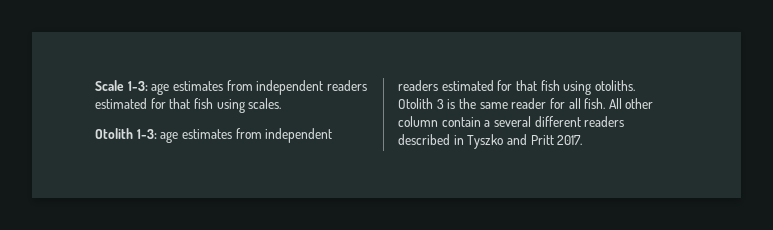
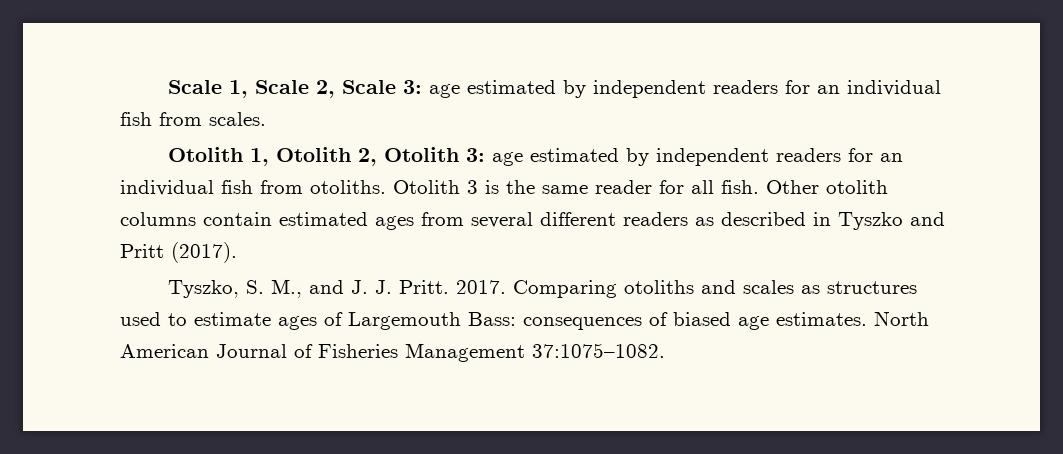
[95,80,367,95] [95,98,282,113] [95,128,333,143] [398,80,592,95] Scale 1-3: age estimates from independent readers estimated for that fish using scales. // Otolith 1-3: age estimates from independent readers estimated for that fish using -> [167,80,941,98] [120,112,266,126] [167,147,903,166] [120,180,303,196] Scale 1, Scale 2, Scale 3: age estimated by independent readers for an individual fish from scales. // Otolith 1, Otolith 2, Otolith 3: age estimated by independent readers for an individual fish from
[608,98,654,109] [398,116,491,127] All other column contain a -> [766,180,888,194] [120,212,464,230] Other otolith columns contain estimated ages from
(625, 121) none -> [695,217,714,226] as
[557,135,583,145] 2017. -> [171,242,237,263] [167,279,917,298] [120,311,929,330] [120,343,665,362] (2017). // Tyszko, S. M., and J. J. Pritt. 2017. Comparing otoliths and scales as structures used to estimate ages of Largemouth Bass: consequences of biased age estimates. North American Journal of Fisheries Management 37:1075–1082.

